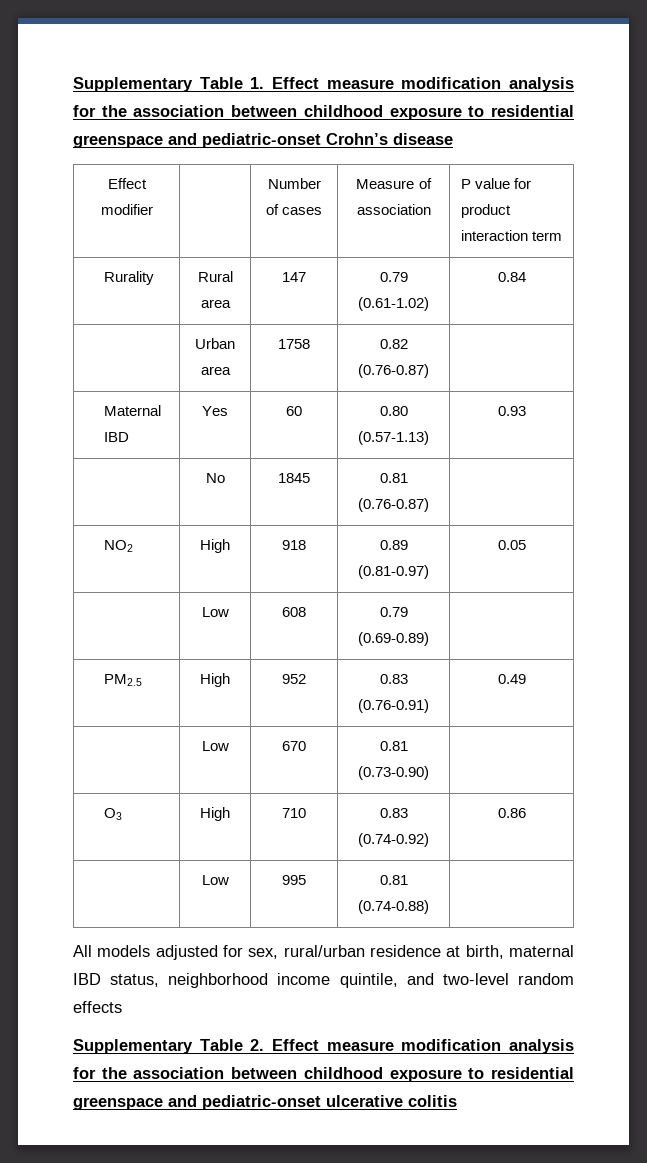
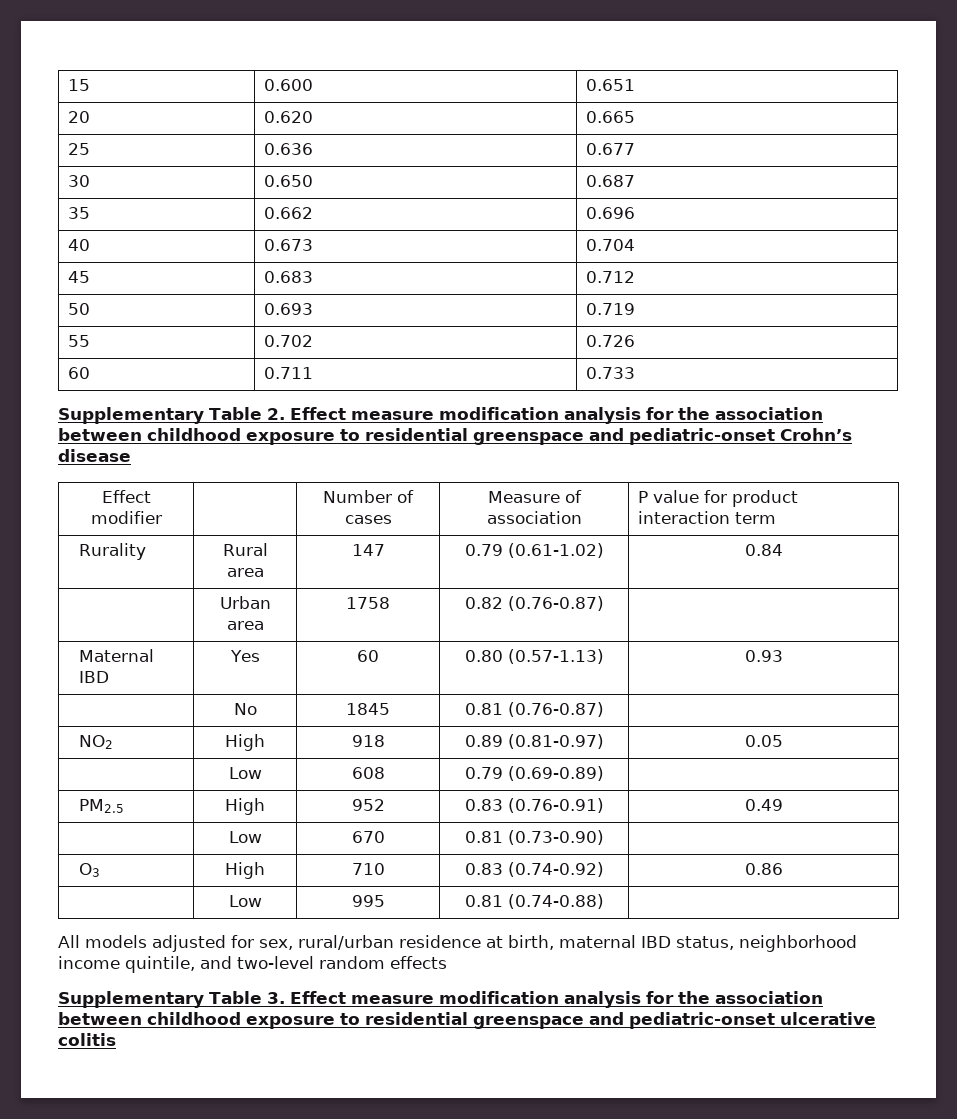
[73,77,265,92] Supplementary Table 1. -> [67,79,90,91] [263,79,313,91] [585,79,635,91] [67,111,90,123] [263,111,313,123] [585,111,635,123] [67,143,90,155] [263,143,313,155] [585,143,635,155] [67,175,90,187] [263,175,313,187] [585,175,635,187] [67,207,90,219] [263,207,313,219] [585,207,635,219] [67,239,90,251] [263,239,313,251] [585,239,635,251] [67,271,90,283] [263,271,313,283] [585,271,635,283] [67,303,90,315] [263,303,313,315] [585,303,635,315] [67,335,90,347] [263,335,313,347] [585,335,635,347] [67,367,90,379] [263,367,313,379] [585,367,635,379] [58,407,285,424] 15 | 0.600 | 0.651 // 20 | 0.620 | 0.665 // 25 | 0.636 | 0.677 // 30 | 0.650 | 0.687 // 35 | 0.662 | 0.696 // 40 | 0.673 | 0.704 // 45 | 0.683 | 0.712 // 50 | 0.693 | 0.719 // 55 | 0.702 | 0.726 // 60 | 0.711 | 0.733 // Supplementary Table 2.
[250,1039,265,1051] 2. -> [266,992,285,1004] 3.

